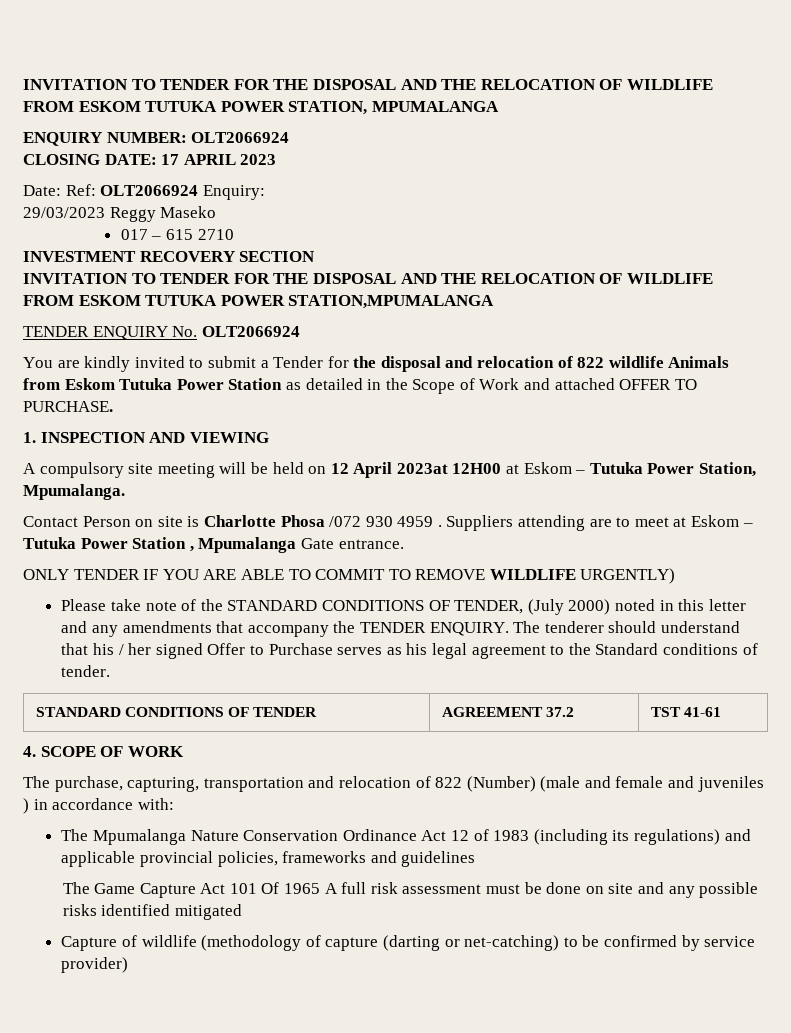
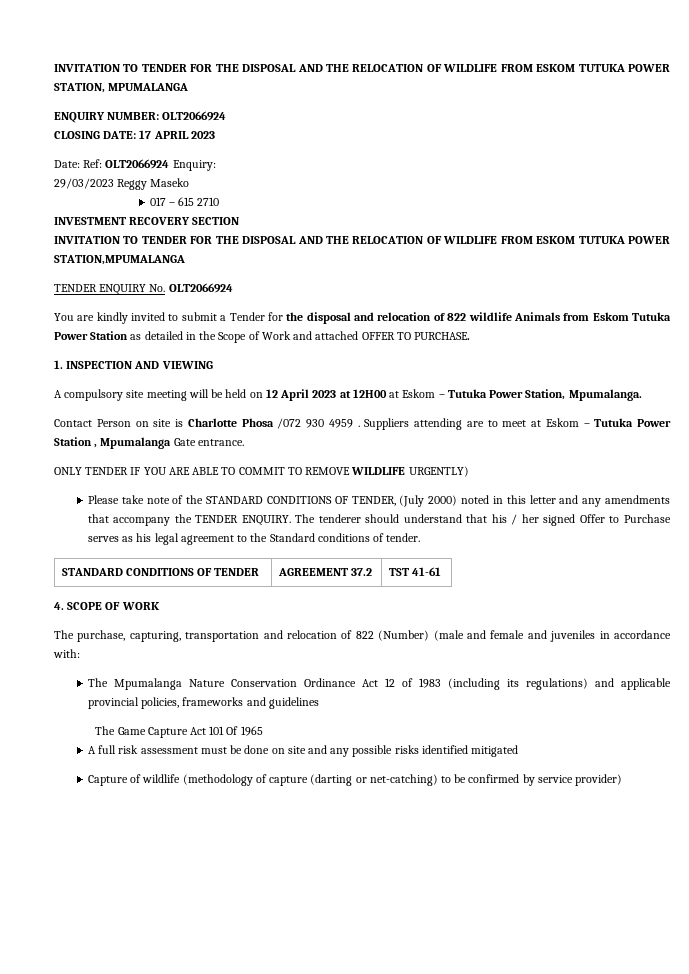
[396,463,448,474] 2023at -> [312,390,351,398] 2023 at
[23,798,29,814] ) -> (596, 636) none
(321, 888) none -> (263, 731) //

